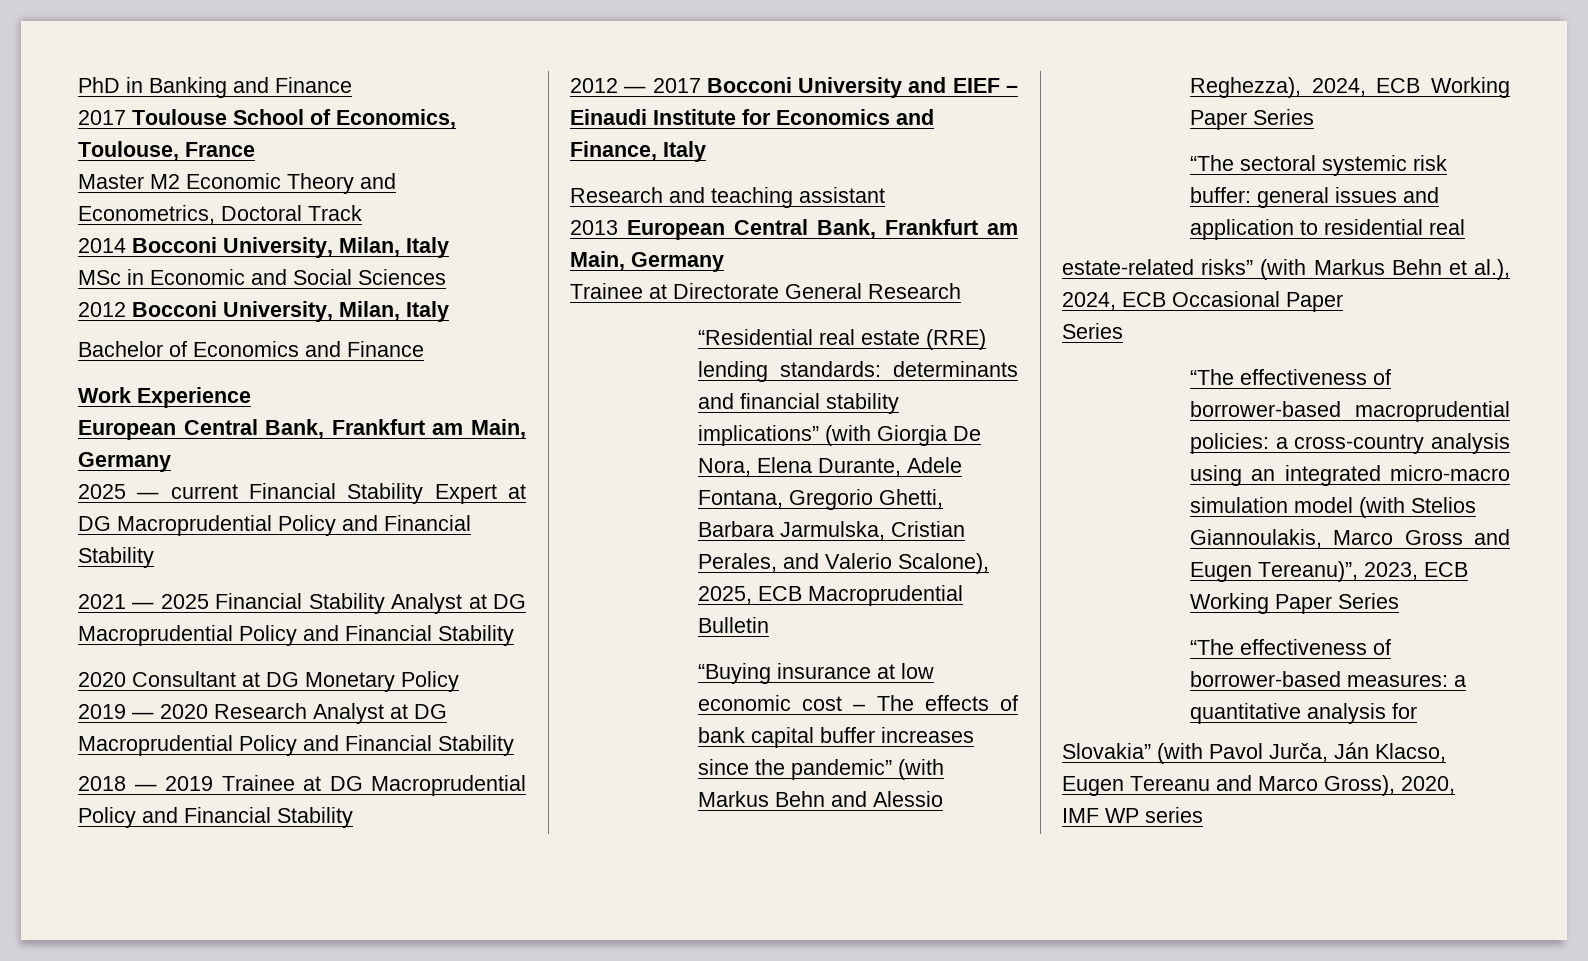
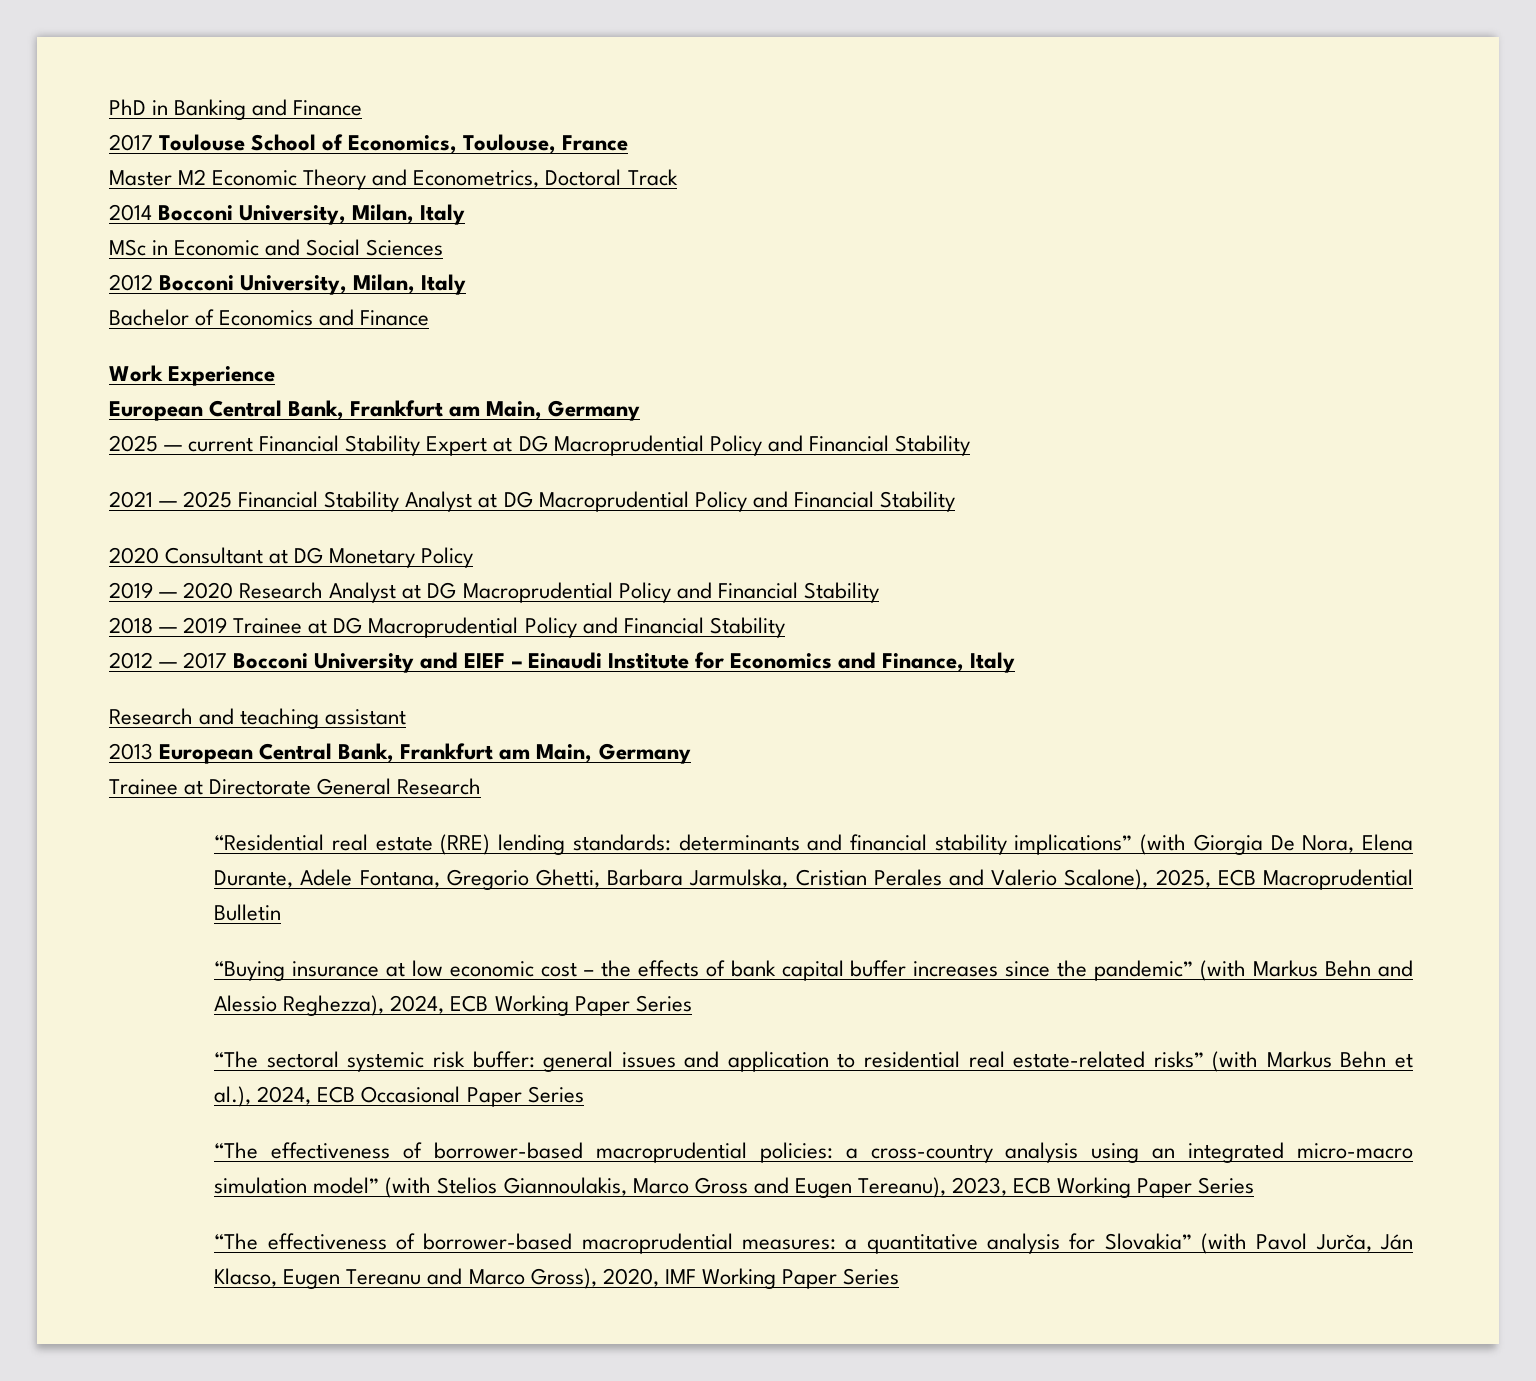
[697,553,777,572] Perales, -> [873,869,942,886] Perales
[876,695,914,711] The -> [600,960,631,977] the
(1465, 227) // -> (1005, 1059) none
(1343, 302) // -> (522, 1097) none
[1293,497,1353,513] model -> [313,1177,380,1194] model”
[1257,561,1358,582] Tereanu)”, -> [857,1177,946,1198] Tereanu),
(1341, 679) none -> [581,1233,733,1254] macroprudential
(1417, 711) // -> (1096, 1241) none
[1062,807,1203,823] // IMF WP series -> [664,1268,899,1289] IMF Working Paper Series

